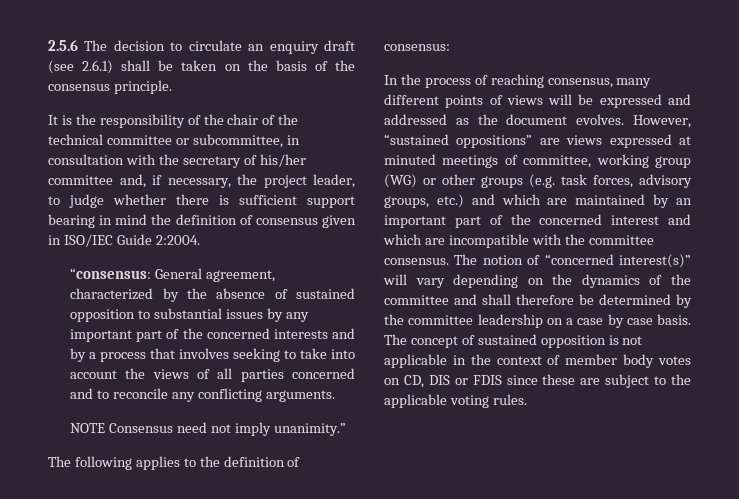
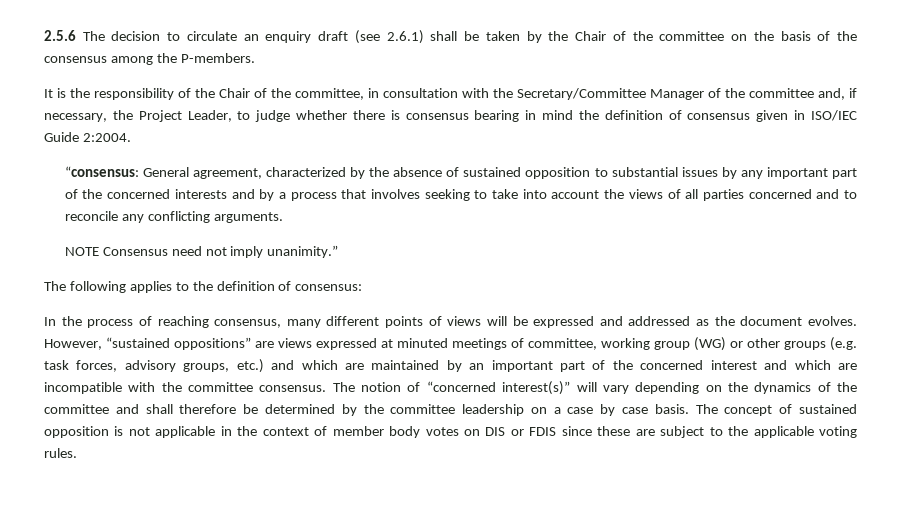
(218, 65) none -> [526,31,725,43] by the Chair of the committee
[113,80,172,94] principle. -> [110,53,255,65] among the P-members.
[227,114,299,125] [48,134,300,148] [48,154,306,168] chair of the technical committee or subcommittee, in consultation with the secretary of his/her -> [219,88,745,100] Chair of the committee, in consultation with the Secretary/Committee Manager of the
[263,174,355,188] project leader, -> [138,110,232,122] Project Leader,
[239,195,355,208] sufficient support -> [405,113,469,120] consensus
[403,375,424,388] CD, -> (480, 432) none

